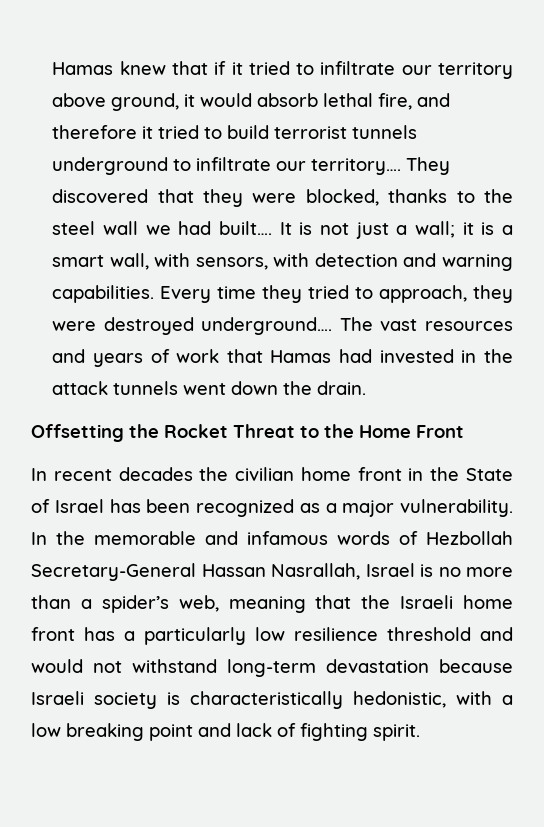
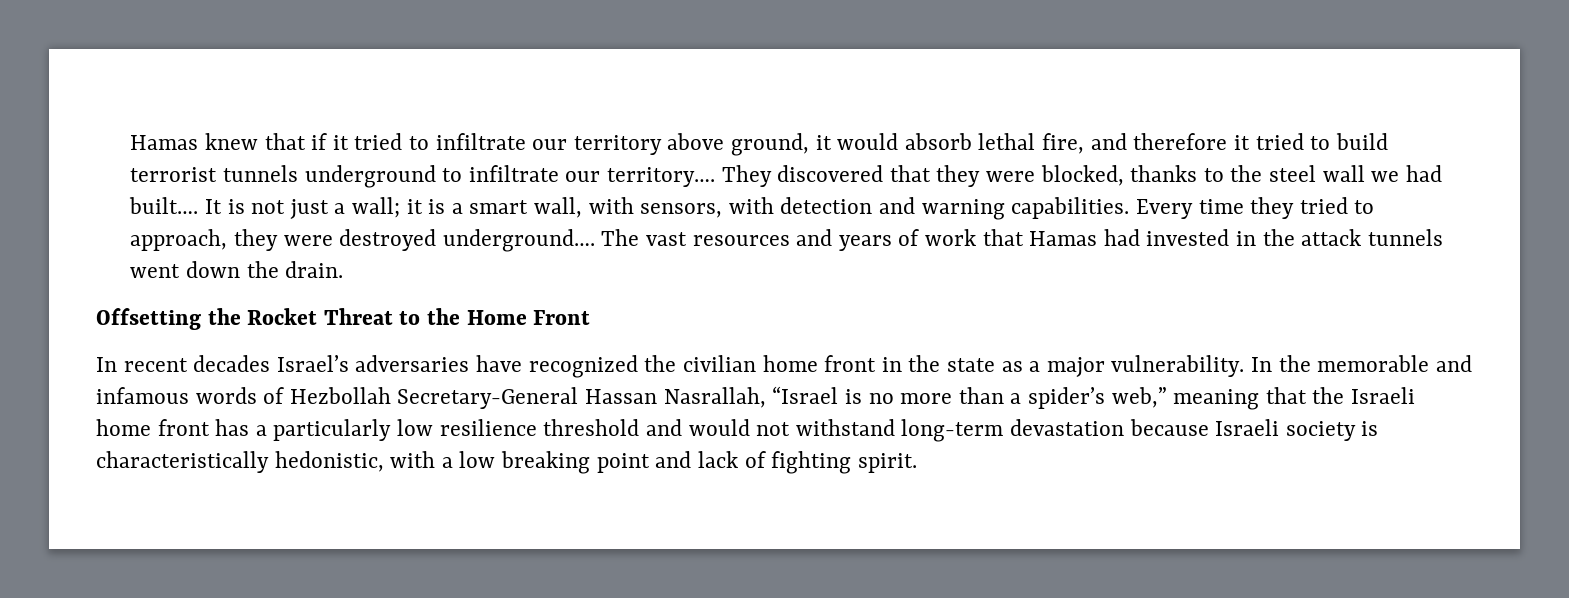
(193, 474) none -> [276,355,638,378] Israel’s adversaries have recognized
[465,468,513,481] [31,499,294,517] State of Israel has been recognized -> [946,358,995,372] state
[365,563,415,577] Israel -> [772,386,839,404] “Israel
[178,595,219,612] web, -> [1111,387,1167,408] web,”

